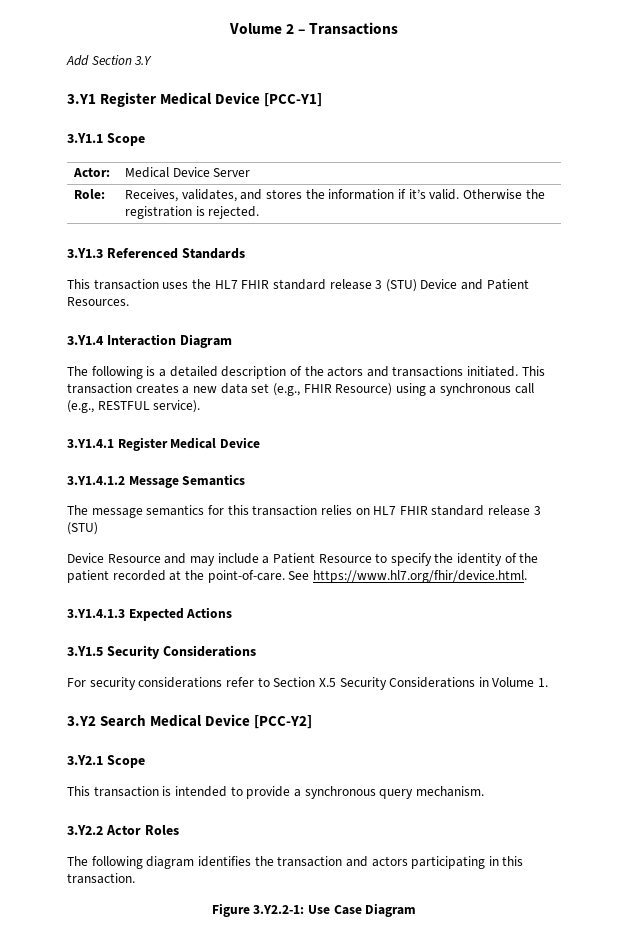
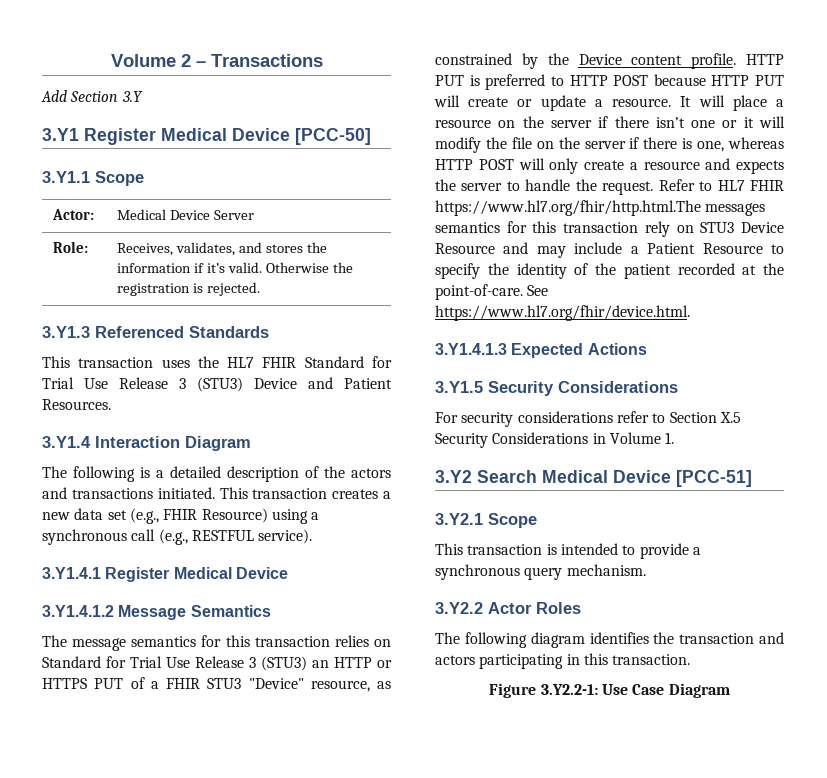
[264,93,323,107] [PCC-Y1] -> [295,128,371,145] [PCC-50]
[272,279,417,292] standard release 3 (STU) -> [304,356,392,368] [42,377,243,392] Standard for Trial Use Release 3 (STU3)
[373,505,541,516] [67,522,98,535] HL7 FHIR standard release 3 (STU) // -> [42,656,392,671] [42,677,391,692] [435,53,784,69] [435,74,784,90] [434,95,784,111] [435,116,785,128] [435,137,784,153] [435,158,784,174] [435,179,784,195] [435,200,766,216] [435,221,735,237] Standard for Trial Use Release 3 (STU3) an HTTP or HTTPS PUT of a FHIR STU3 "Device" resource, as constrained by the Device content profile. HTTP PUT is preferred to HTTP POST because HTTP PUT will create or update a resource. It will place a resource on the server if there isn’t one or it will modify the file on the server if there is one, whereas HTTP POST will only create a resource and expects the server to handle the request. Refer to HL7 FHIR https://www.hl7.org/fhir/http.html.The messages semantics for this transaction rely on STU3
[254,715,313,729] [PCC-Y2] -> [676,470,752,487] [PCC-51]

